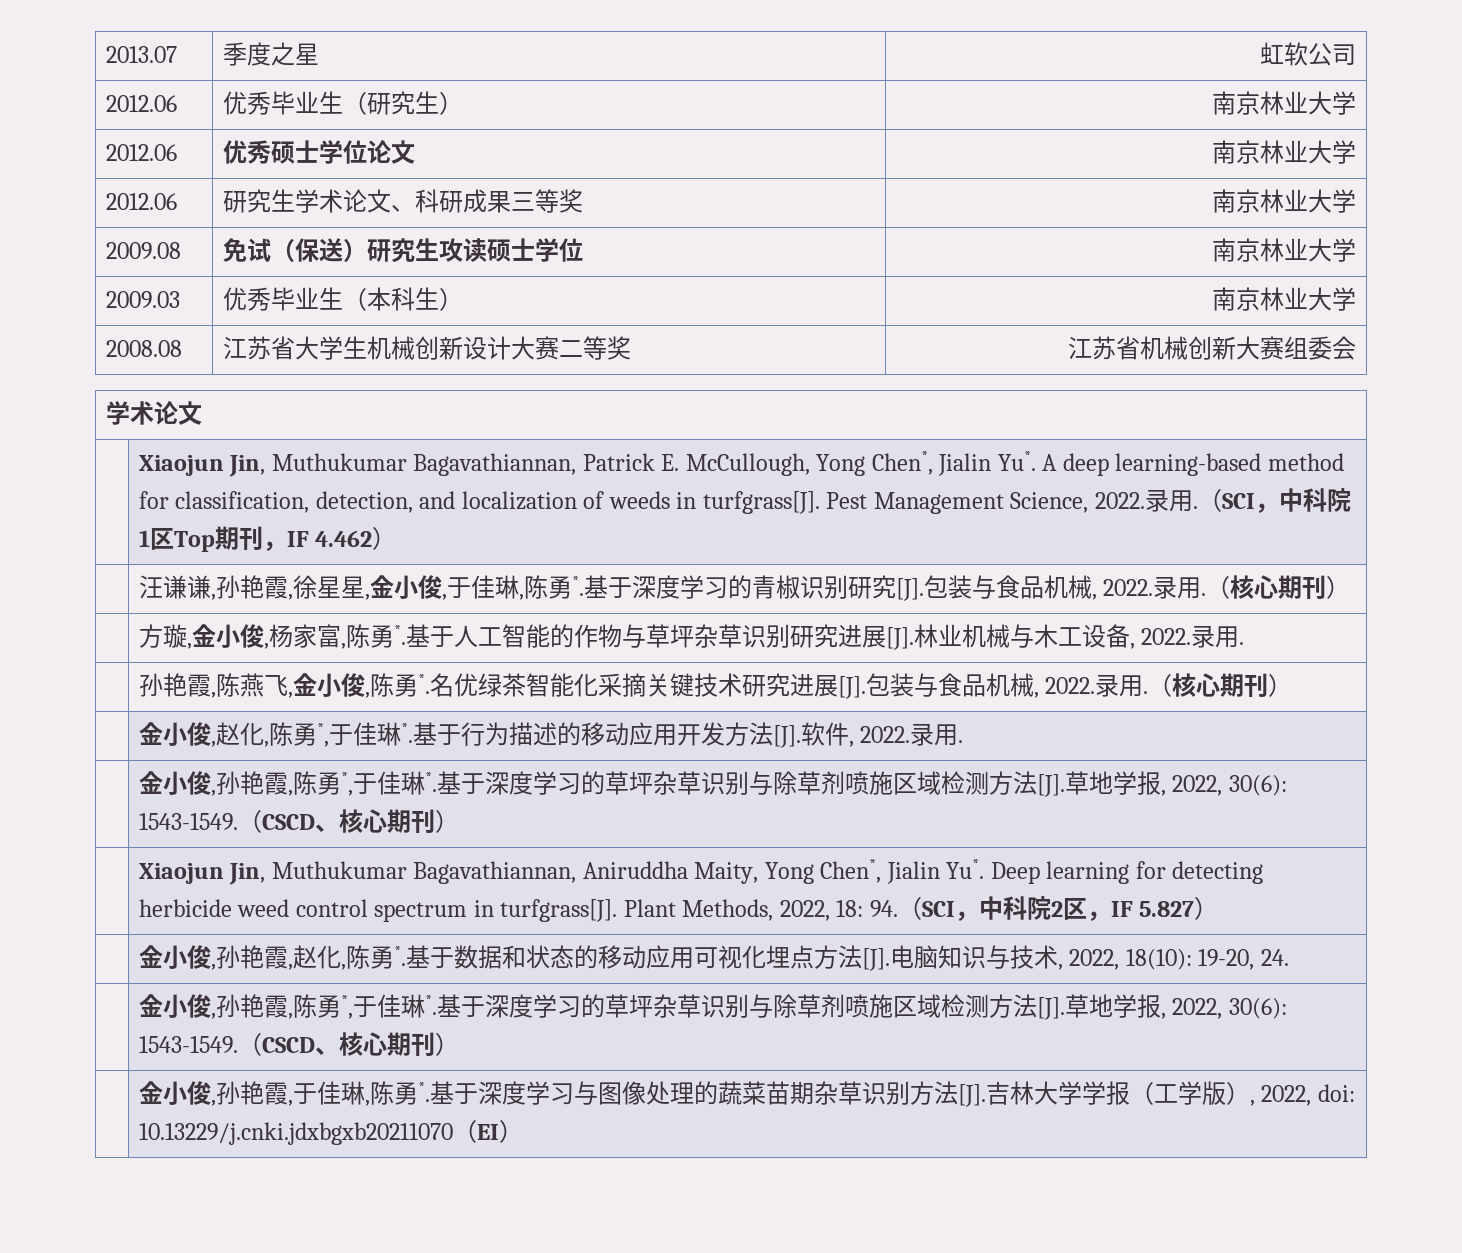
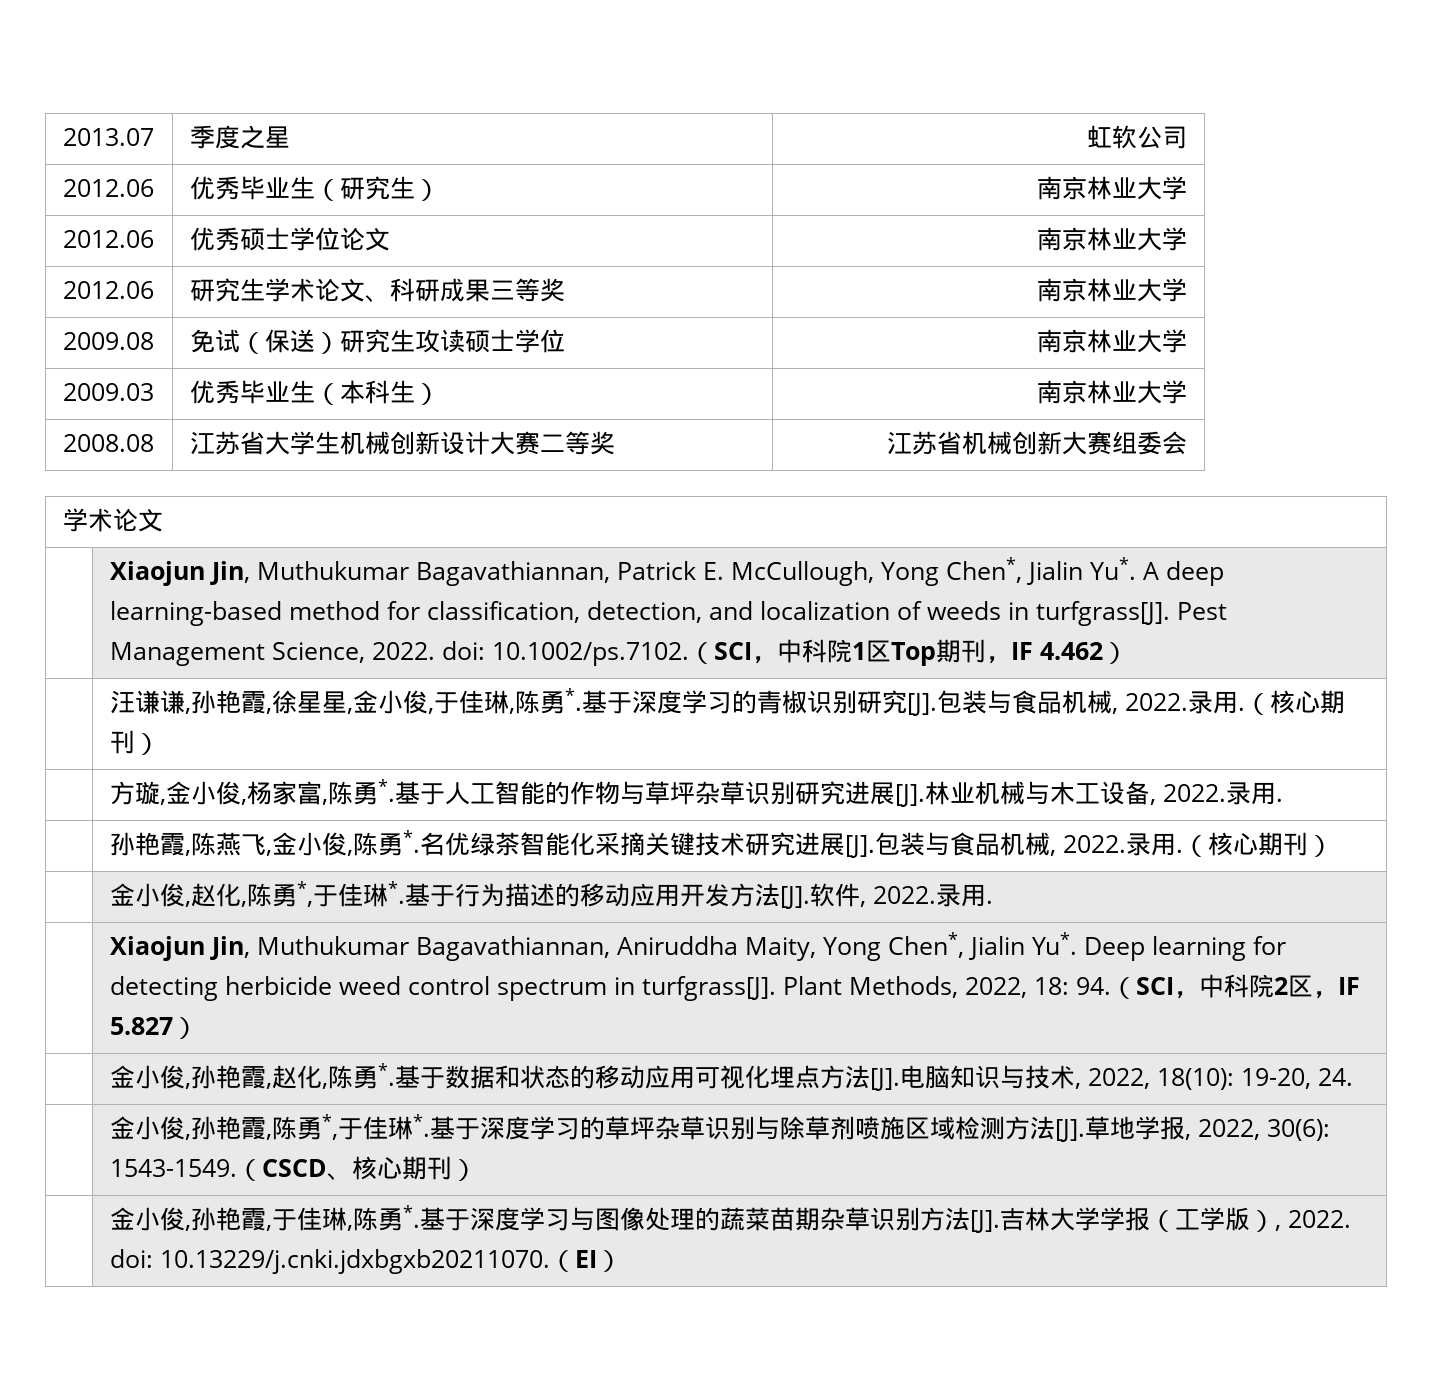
[1144,489,1198,512] 录用. -> [441,641,689,666] doi: 10.1002/ps.7102.
[138,771,1287,797] [138,809,459,834] // | 金小俊,孙艳霞,陈勇*,于佳琳*.基于深度学习的草坪杂草识别与除草剂喷施区域检测方法[J].草地学报, 2022, 30(6): 1543-1549.（CSCD、核心期刊） -> (993, 902) none
[1261,1084,1355,1106] [138,1122,453,1145] 2022, doi: 10.13229/j.cnki.jdxbgxb20211070 -> [1287,1210,1351,1228] [109,1249,550,1274] 2022. doi: 10.13229/j.cnki.jdxbgxb20211070.

